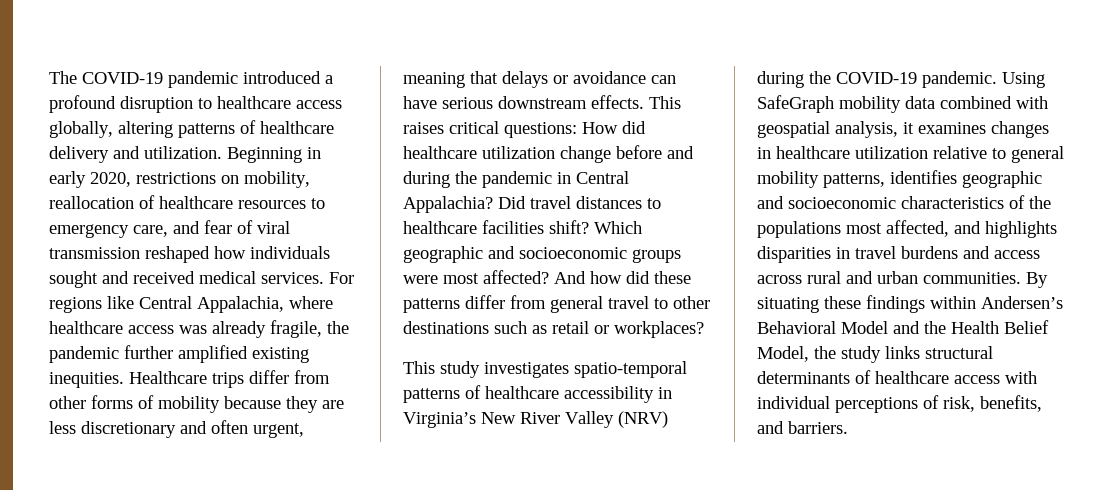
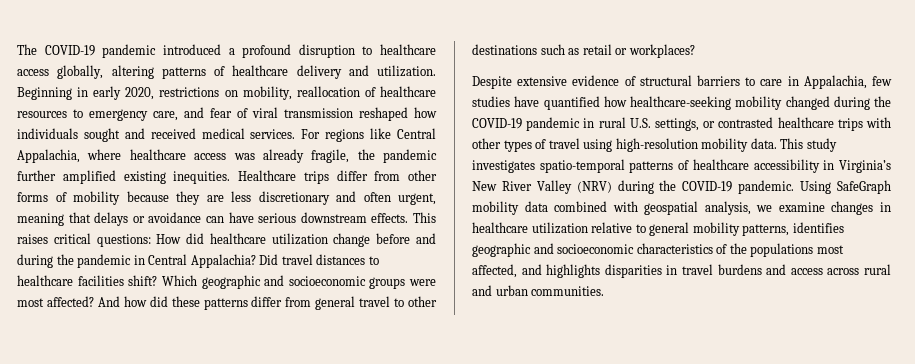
(704, 329) none -> [472,75,892,89] [472,96,891,110] [472,117,891,131] [472,138,777,152] Despite extensive evidence of structural barriers to care in Appalachia, few studies have quantified how healthcare-seeking mobility changed during the COVID-19 pandemic in rural U.S. settings, or contrasted healthcare trips with other types of travel using high-resolution mobility data.
[903,122,986,134] it examines -> [756,202,825,212] we examine
[1026,272,1048,288] [757,295,1063,313] [757,320,1049,334] [757,346,993,363] [757,370,1037,384] [757,395,1042,413] [757,421,848,434] By situating these findings within Andersen’s Behavioral Model and the Health Belief Model, the study links structural determinants of healthcare access with individual perceptions of risk, benefits, and barriers. -> (605, 291) none

